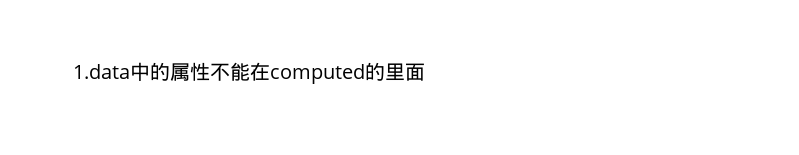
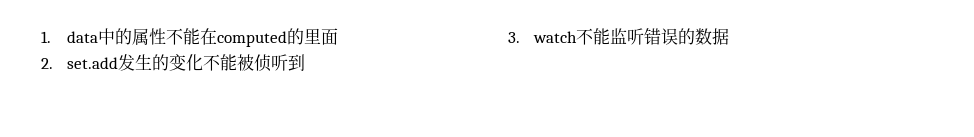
[73,64,130,79] 1.data -> [41,31,99,43] 1. data
(425, 72) none -> [41,54,306,72] [508,28,730,45] // 2. set.add发生的变化不能被侦听到 // 3. watch不能监听错误的数据

